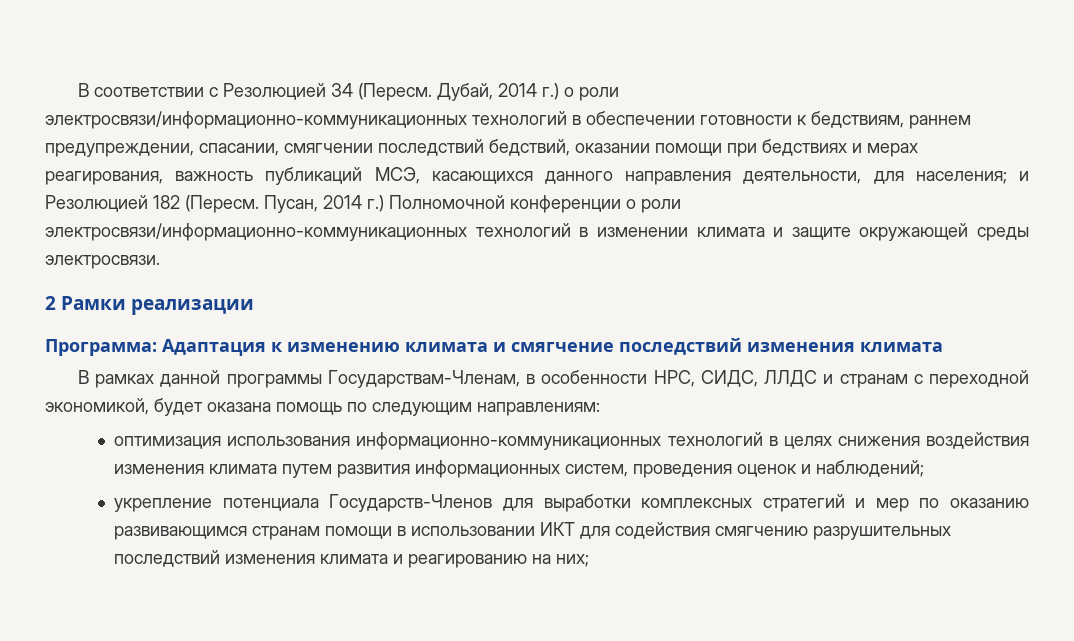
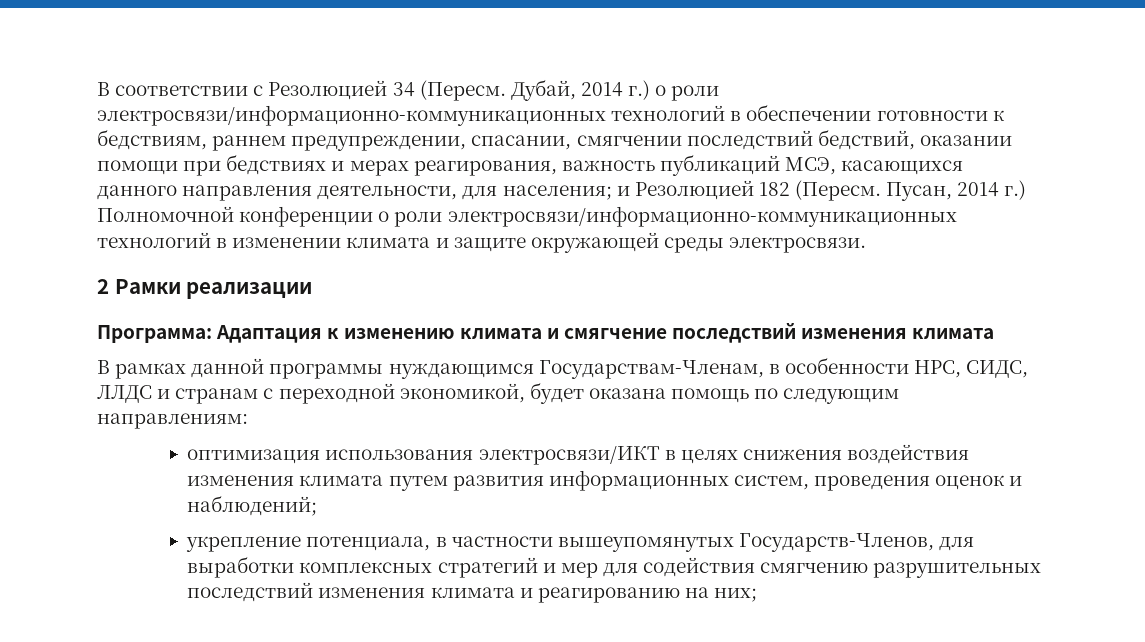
(322, 381) none -> [388,363,534,379] нуждающимся
[356,432,763,450] информационно-коммуникационных технологий -> [478,446,660,465] электросвязи/ИКТ
[222,494,493,512] потенциала Государств-Членов -> [306,533,934,552] потенциала, в частности вышеупомянутых Государств-Членов,
[919,498,1029,508] [114,522,576,540] по оказанию развивающимся странам помощи в использовании ИКТ -> (598, 570) none

